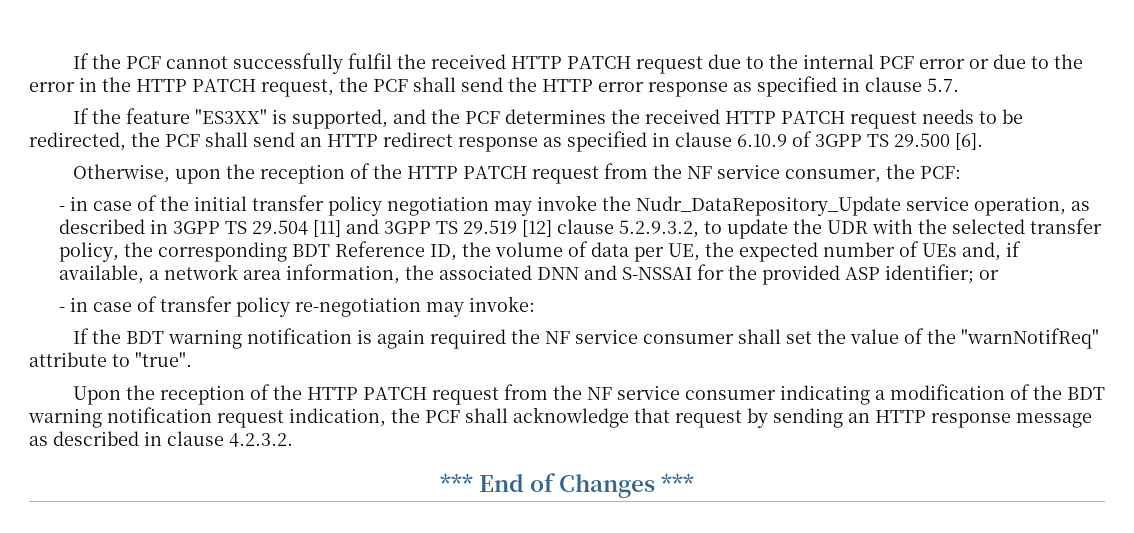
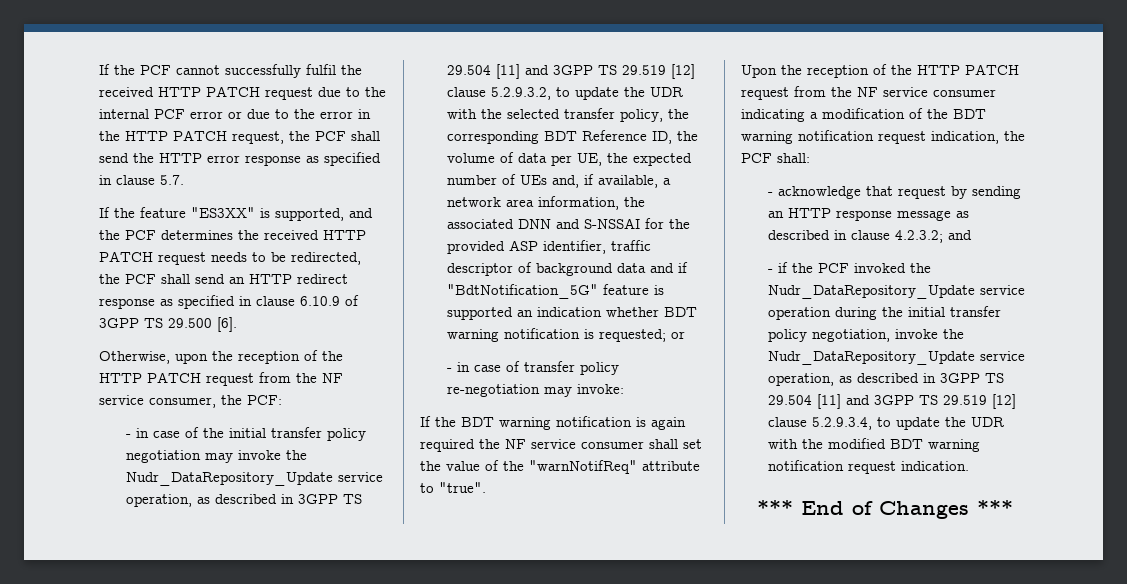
[884,264,974,284] identifier; -> [542,240,651,254] [446,262,688,276] [446,284,664,299] [446,307,697,320] [446,328,666,342] identifier, traffic descriptor of background data and if "BdtNotification_5G" feature is supported an indication whether BDT warning notification is requested;
[465,408,508,423] shall -> [777,153,810,163] [767,192,773,196] shall: // -
[229,433,293,447] 4.2.3.2. -> [894,230,972,243] [767,262,931,273] [767,285,1025,299] [767,306,1001,320] [767,329,964,342] [767,351,1025,365] [767,373,1004,386] [767,394,1016,409] [767,417,1004,430] [767,438,980,452] [767,460,969,474] 4.2.3.2; and // - if the PCF invoked the Nudr_DataRepository_Update service operation during the initial transfer policy negotiation, invoke the Nudr_DataRepository_Update service operation, as described in 3GPP TS 29.504 [11] and 3GPP TS 29.519 [12] clause 5.2.9.3.4, to update the UDR with the modified BDT warning notification request indication.

